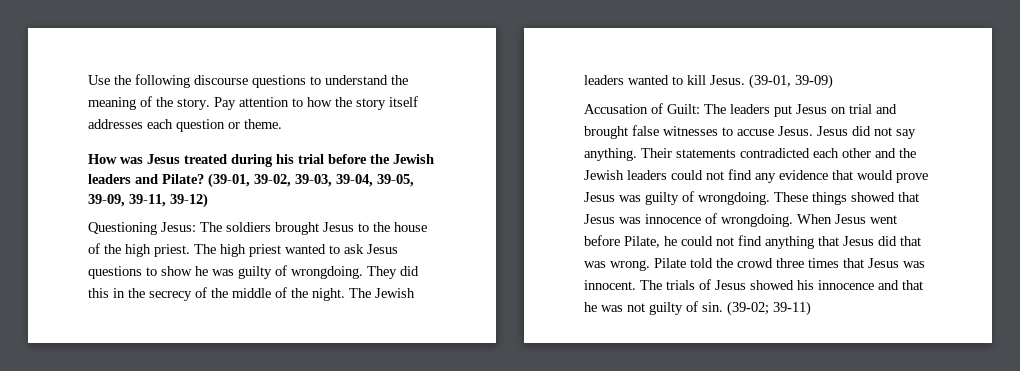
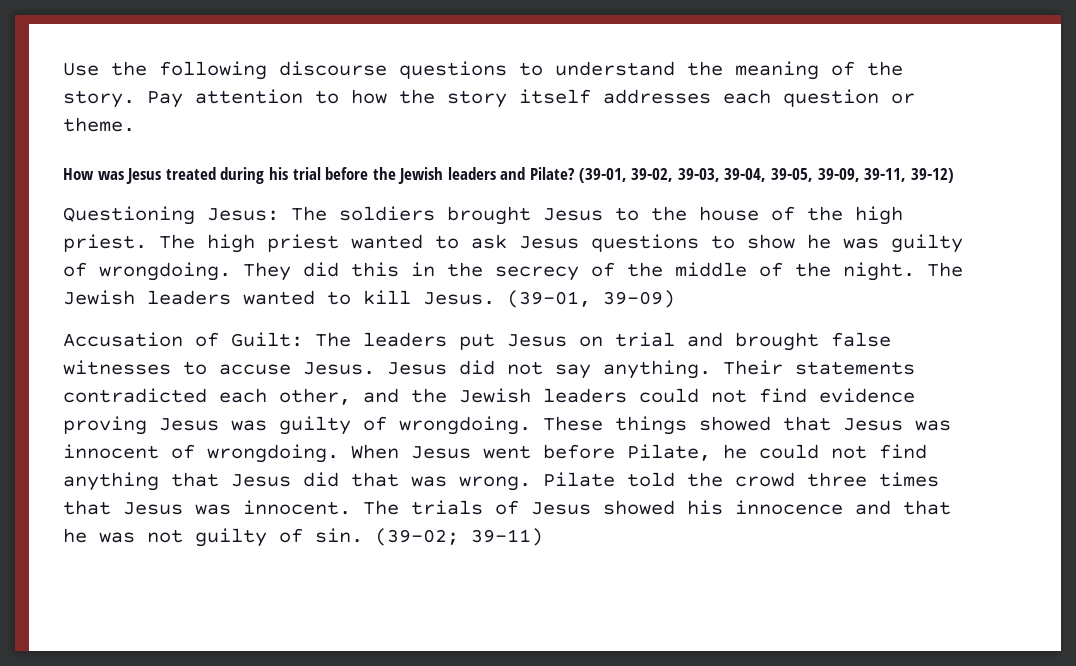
[842,148,871,158] other -> [279,388,351,405] other,
[755,170,928,183] any evidence that would prove -> [819,388,915,403] [63,416,147,435] evidence proving
[645,214,701,224] innocence -> [63,444,159,459] innocent

